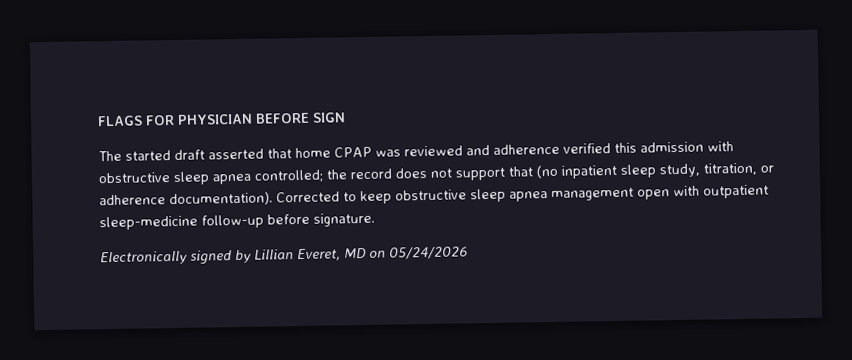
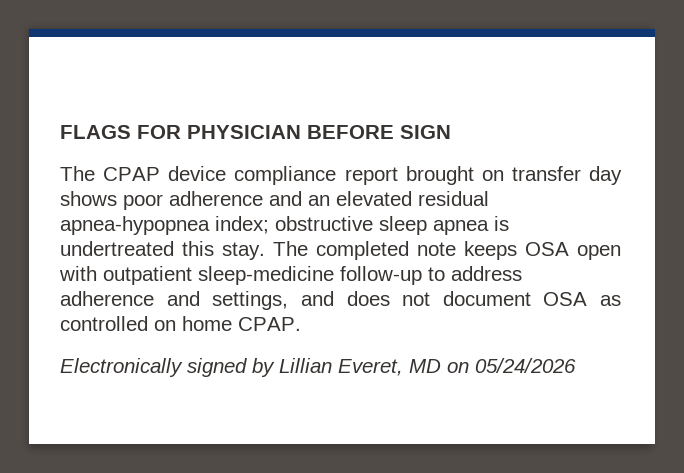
[125,141,734,161] [98,162,774,186] [99,187,634,207] started draft asserted that home CPAP was reviewed and adherence verified this admission with obstructive sleep apnea controlled; the record does not support that (no inpatient sleep study, titration, or adherence documentation). Corrected to keep obstructive sleep apnea management -> [103,166,622,185] [60,191,489,210] [60,216,509,235] [60,241,569,260] CPAP device compliance report brought on transfer day shows poor adherence and an elevated residual apnea-hypopnea index; obstructive sleep apnea is undertreated this stay. The completed note keeps OSA
[267,212,375,227] before signature. -> [428,266,522,281] [60,291,621,310] [60,316,301,331] to address adherence and settings, and does not document OSA as controlled on home CPAP.

